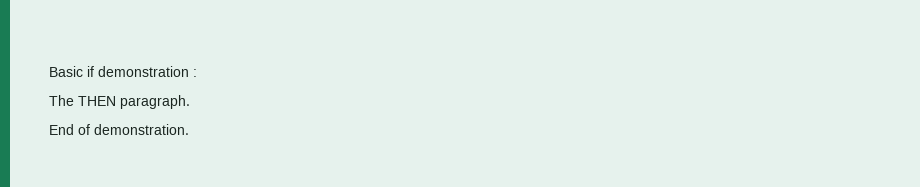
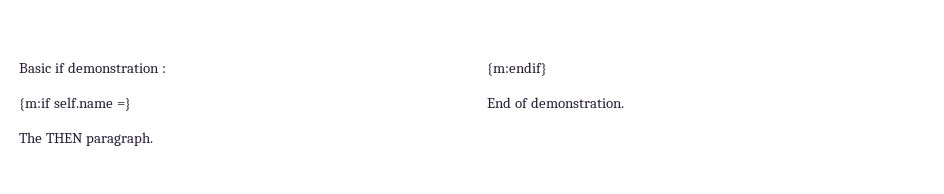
(197, 73) none -> [19,97,131,111] // {m:if self.name =}
(190, 102) none -> [487,62,547,76] // {m:endif}

